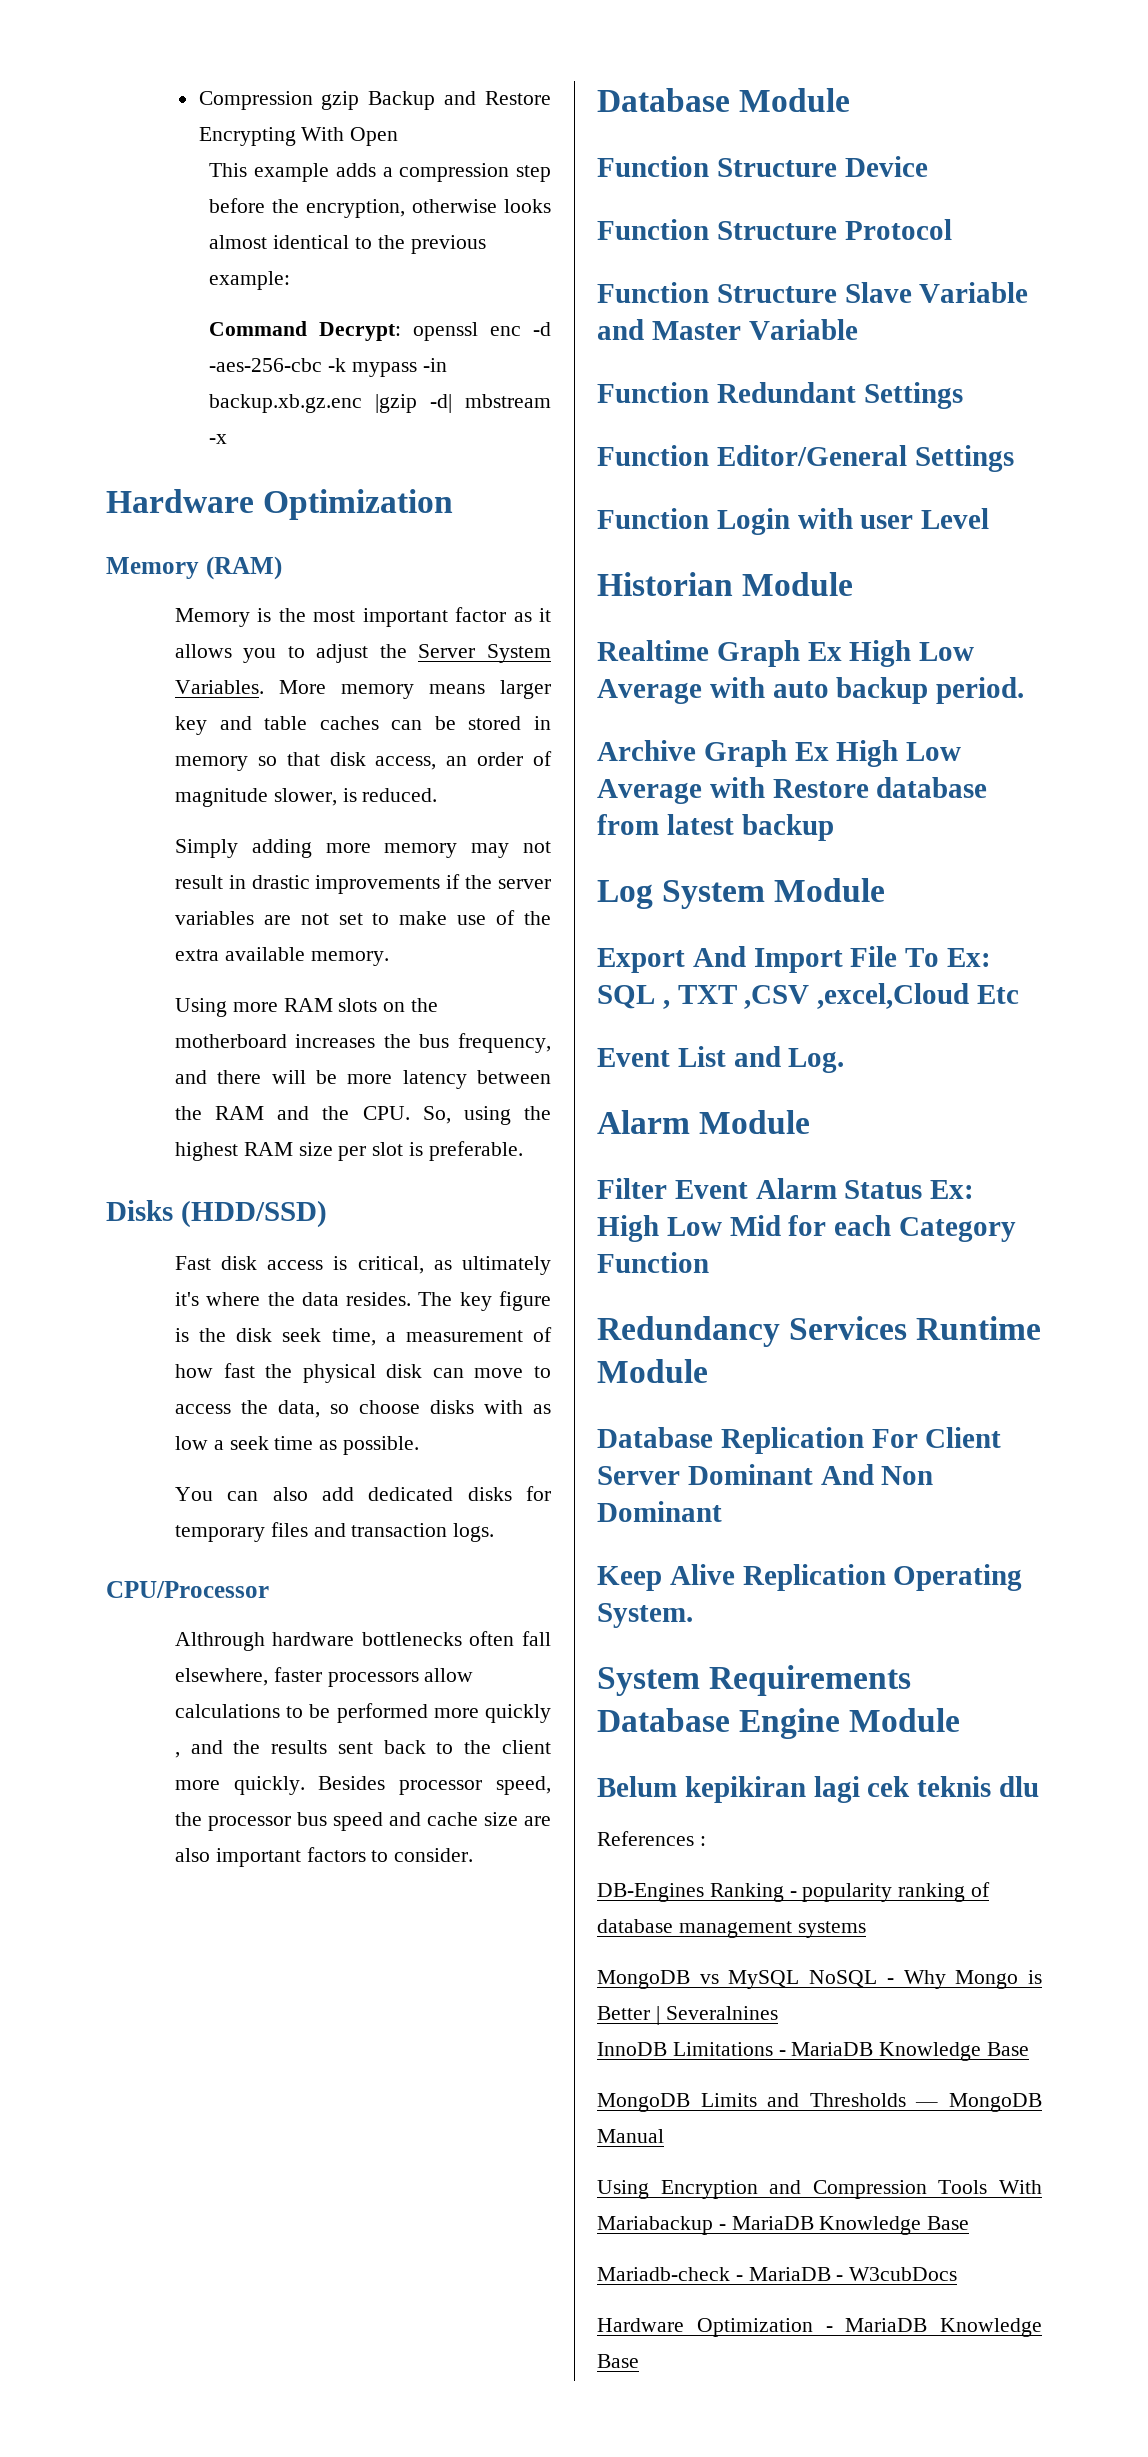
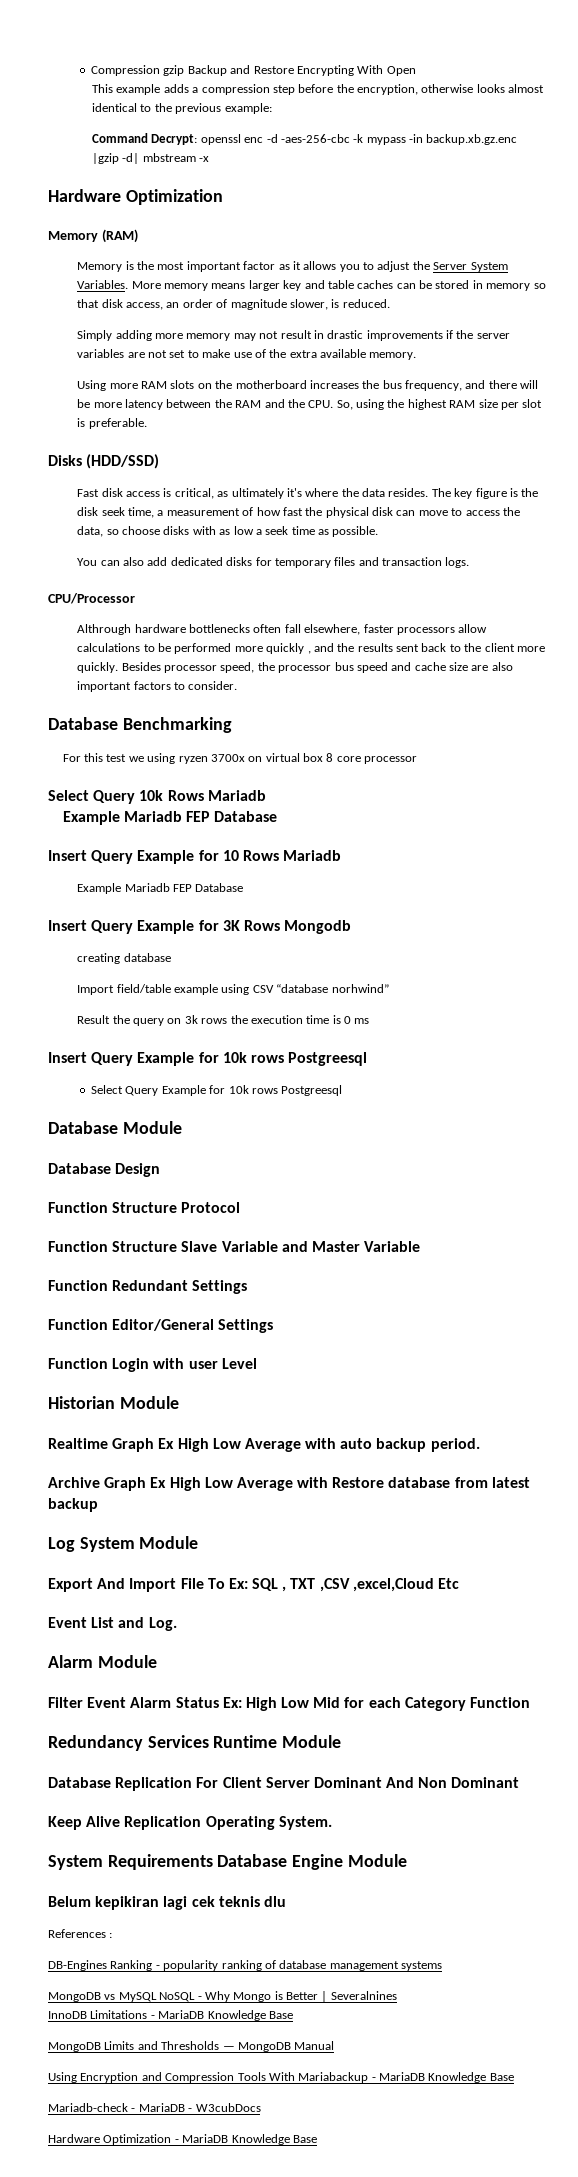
(474, 1855) none -> [48,717,232,733] [62,753,418,764] [48,790,266,804] [62,811,278,825] [48,850,342,864] [77,883,244,894] [48,920,352,934] [77,953,171,964] [77,984,389,995] [77,1015,370,1026] [48,1052,368,1066] [91,1085,343,1096] // Database Benchmarking // For this test we using ryzen 3700x on virtual box 8 core processor // Select Query 10k Rows Mariadb // Example Mariadb FEP Database // Insert Query Example for 10 Rows Mariadb // Example Mariadb FEP Database // Insert Query Example for 3K Rows Mongodb // creating database // Import field/table example using CSV “database norhwind” // Result the query on 3k rows the execution time is 0 ms // Insert Query Example for 10k rows Postgreesql // Select Query Example for 10k rows Postgreesql
[597,156,928,177] Function Structure Device -> [48,1163,161,1177] Database Design

